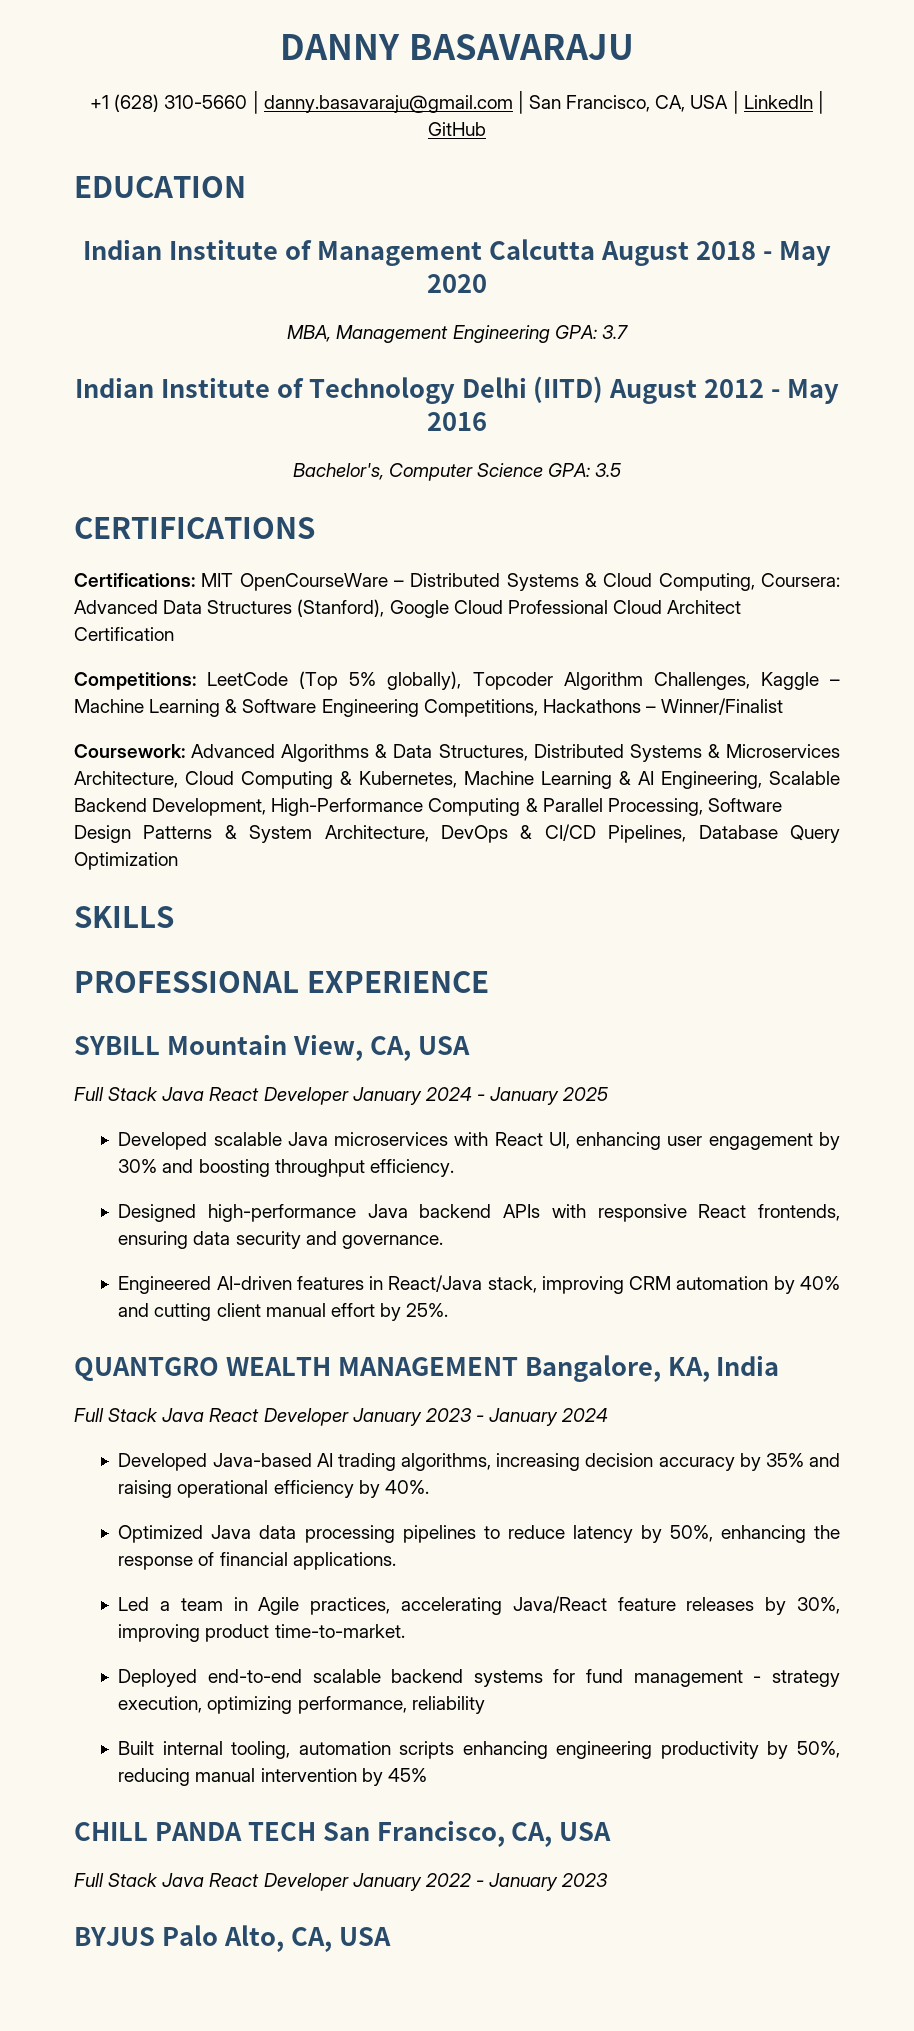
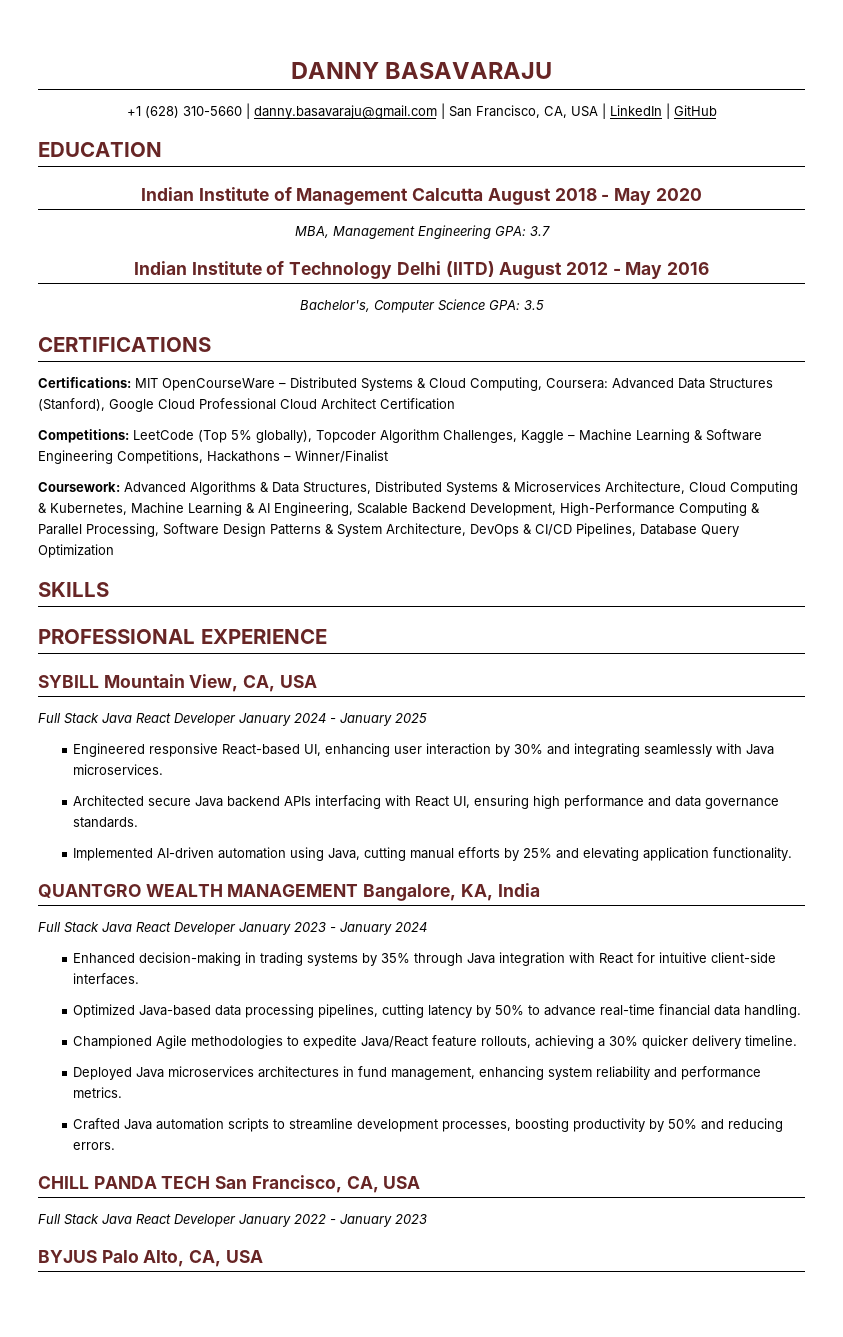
[118,1132,840,1150] [118,1159,454,1177] [118,1204,841,1222] [118,1231,443,1249] [118,1275,840,1294] [118,1303,449,1321] Developed scalable Java microservices with React UI, enhancing user engagement by 30% and boosting throughput efficiency. // Designed high-performance Java backend APIs with responsive React frontends, ensuring data security and governance. // Engineered AI-driven features in React/Java stack, improving CRM automation by 40% and cutting client manual effort by 25%. -> [73,743,775,757] [73,764,164,775] [73,795,780,809] [73,817,139,828] [73,847,793,861] Engineered responsive React-based UI, enhancing user interaction by 30% and integrating seamlessly with Java microservices. // Architected secure Java backend APIs interfacing with React UI, ensuring high performance and data governance standards. // Implemented AI-driven automation using Java, cutting manual efforts by 25% and elevating application functionality.
[118,1453,841,1471] [118,1480,429,1498] Developed Java-based AI trading algorithms, increasing decision accuracy by 35% and raising operational efficiency by 40%. -> [73,952,777,966] [73,973,140,985] Enhanced decision-making in trading systems by 35% through Java integration with React for intuitive client-side interfaces.
[211,1525,252,1539] Java -> [139,1005,212,1016] Java-based
[402,1525,841,1543] [118,1552,396,1570] [118,1596,841,1615] [118,1624,405,1642] [118,1669,840,1687] [118,1696,485,1714] [118,1741,841,1759] [118,1768,427,1786] pipelines to reduce latency by 50%, enhancing the response of financial applications. // Led a team in Agile practices, accelerating Java/React feature releases by 30%, improving product time-to-market. // Deployed end-to-end scalable backend systems for fund management - strategy execution, optimizing performance, reliability // Built internal tooling, automation scripts enhancing engineering productivity by 50%, reducing manual intervention by 45% -> [318,1004,802,1018] [73,1035,798,1049] [73,1066,762,1080] [73,1087,123,1098] [73,1118,784,1132] [73,1142,116,1150] pipelines, cutting latency by 50% to advance real-time financial data handling. // Championed Agile methodologies to expedite Java/React feature rollouts, achieving a 30% quicker delivery timeline. // Deployed Java microservices architectures in fund management, enhancing system reliability and performance metrics. // Crafted Java automation scripts to streamline development processes, boosting productivity by 50% and reducing errors.

